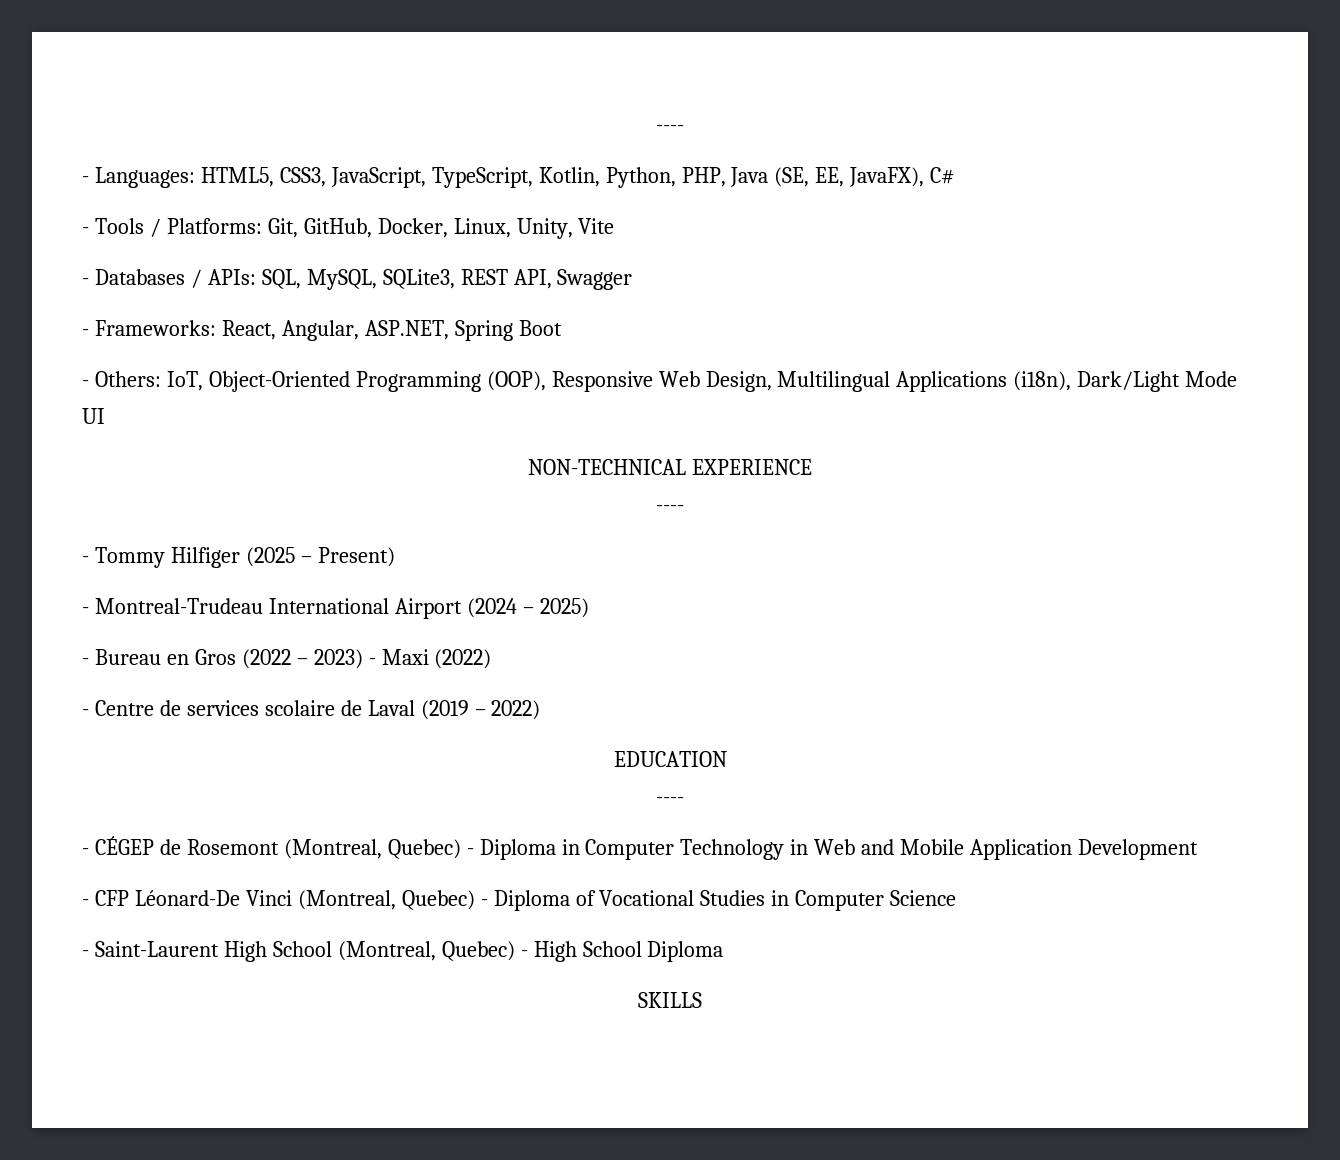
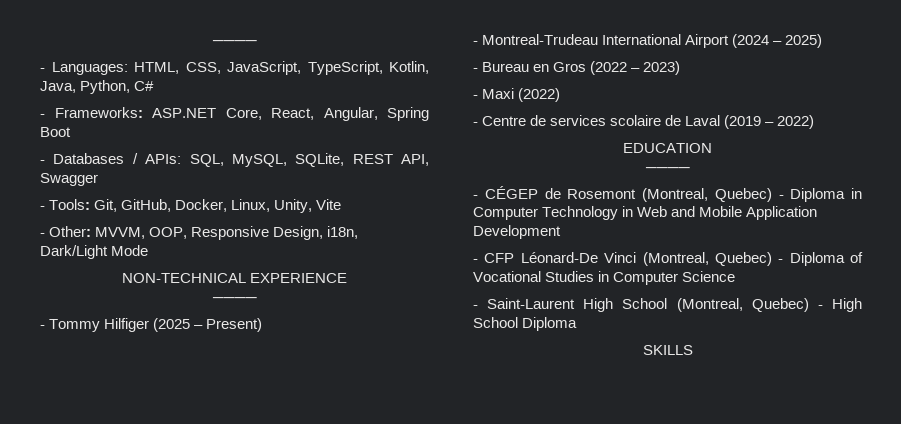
[656,125,684,132] ---- -> [211,40,257,45] ────
[200,167,326,187] HTML5, CSS3, -> [134,62,221,74] HTML, CSS,
[605,167,956,188] [82,218,262,237] Python, PHP, Java (SE, EE, JavaFX), C# // - Tools / Platforms: -> [40,80,155,94] [40,107,429,121] [40,127,71,137] [40,153,429,167] [40,173,98,186] [40,199,91,210] Java, Python, C# // - Frameworks: ASP.NET Core, React, Angular, Spring Boot // - Databases / APIs: SQL, MySQL, SQLite, REST API, Swagger // - Tools:
[94,269,633,290] [82,320,562,341] [82,371,1072,392] Databases / APIs: SQL, MySQL, SQLite3, REST API, Swagger // - Frameworks: React, Angular, ASP.NET, Spring Boot // - Others: IoT, Object-Oriented Programming (OOP), Responsive Web Design, Multilingual Applications (i18n), -> [49,226,359,240] Other: MVVM, OOP, Responsive Design, i18n,
[82,408,105,424] UI -> (149, 250) none
[656,505,684,512] ---- -> [211,297,257,302] ────
(363, 659) none -> (681, 68) //
[656,797,684,804] ---- -> [644,167,690,172] ────

